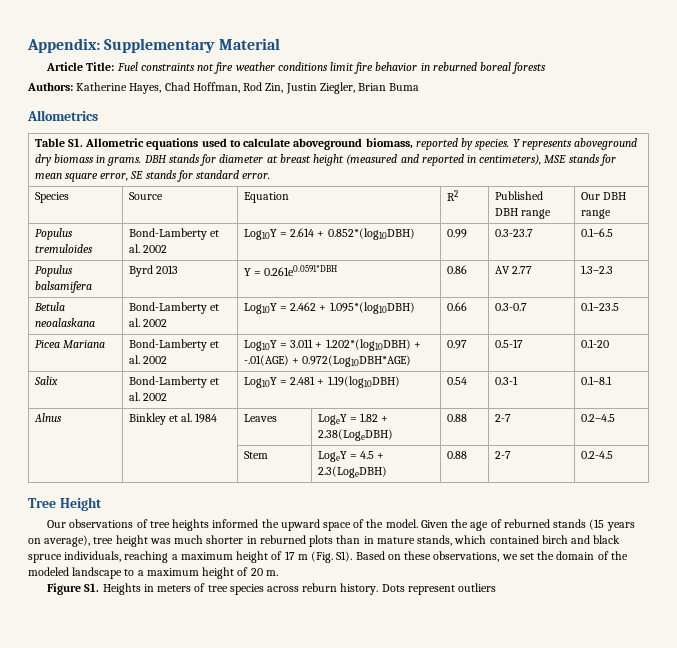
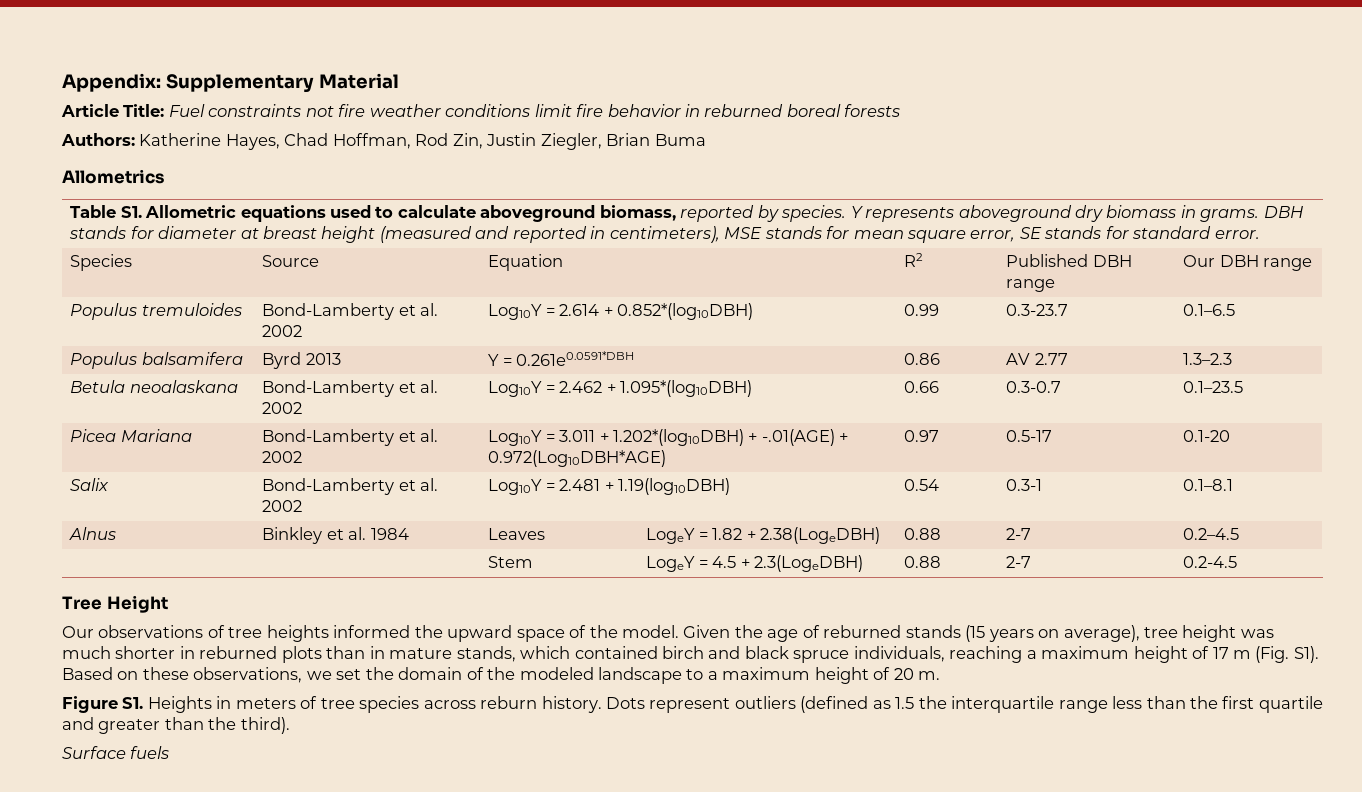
(497, 587) none -> [800,696,1323,713] [62,717,290,734] [62,746,170,759] (defined as 1.5 the interquartile range less than the first quartile and greater than the third). // Surface fuels

